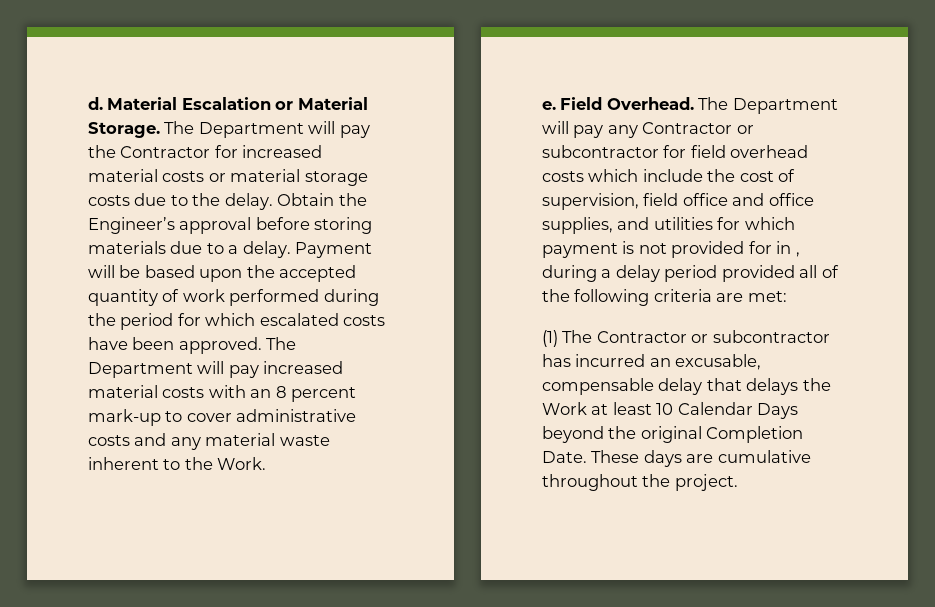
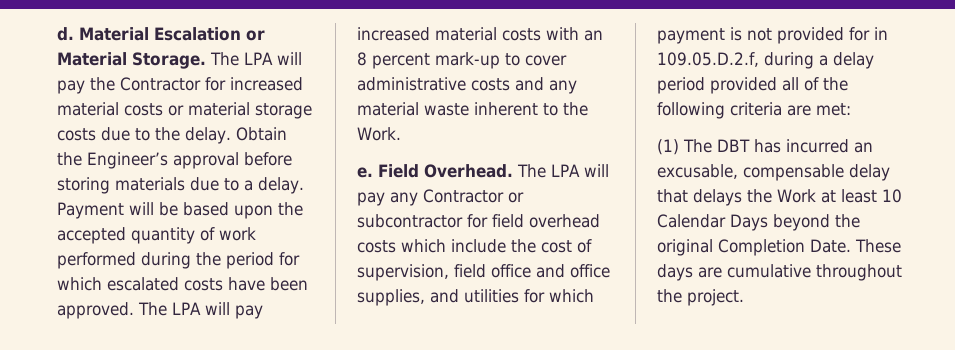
[198,122,304,138] Department -> [244,52,273,65] LPA
[88,362,193,378] Department -> [172,302,201,315] LPA
[732,98,838,114] Department -> [551,164,580,177] LPA
[795,252,800,257] , -> [657,52,759,67] 109.05.D.2.f,
[596,330,830,343] Contractor or subcontractor -> [717,139,750,152] DBT

